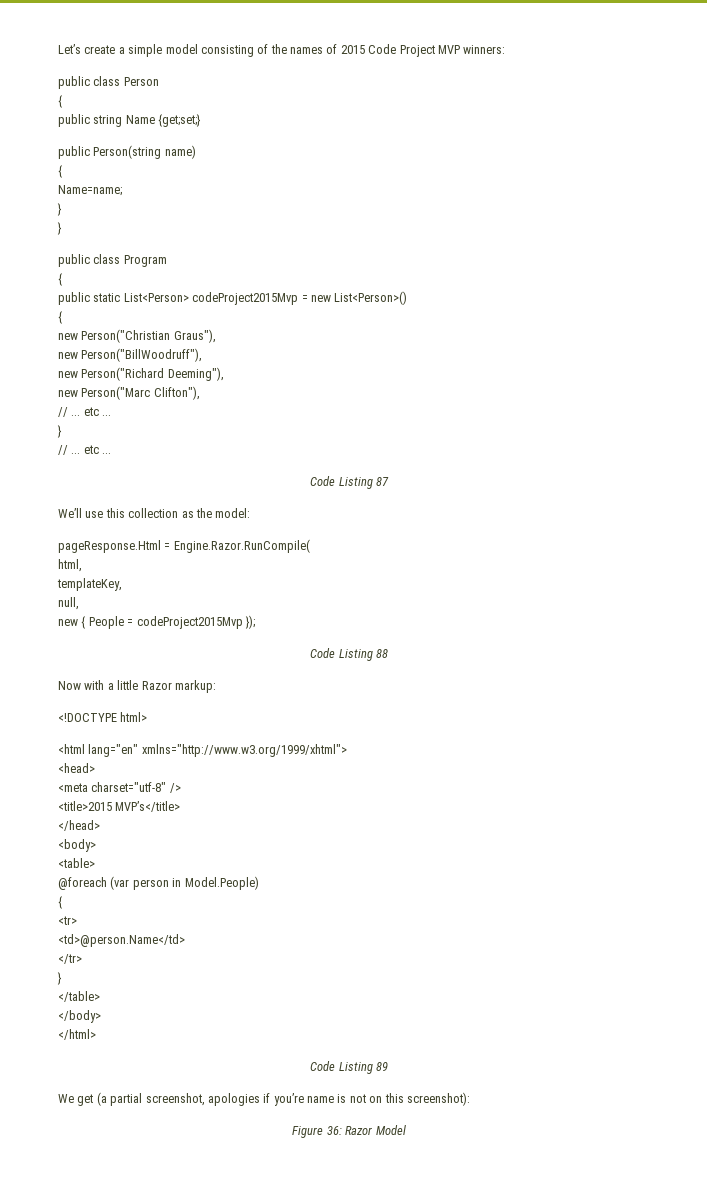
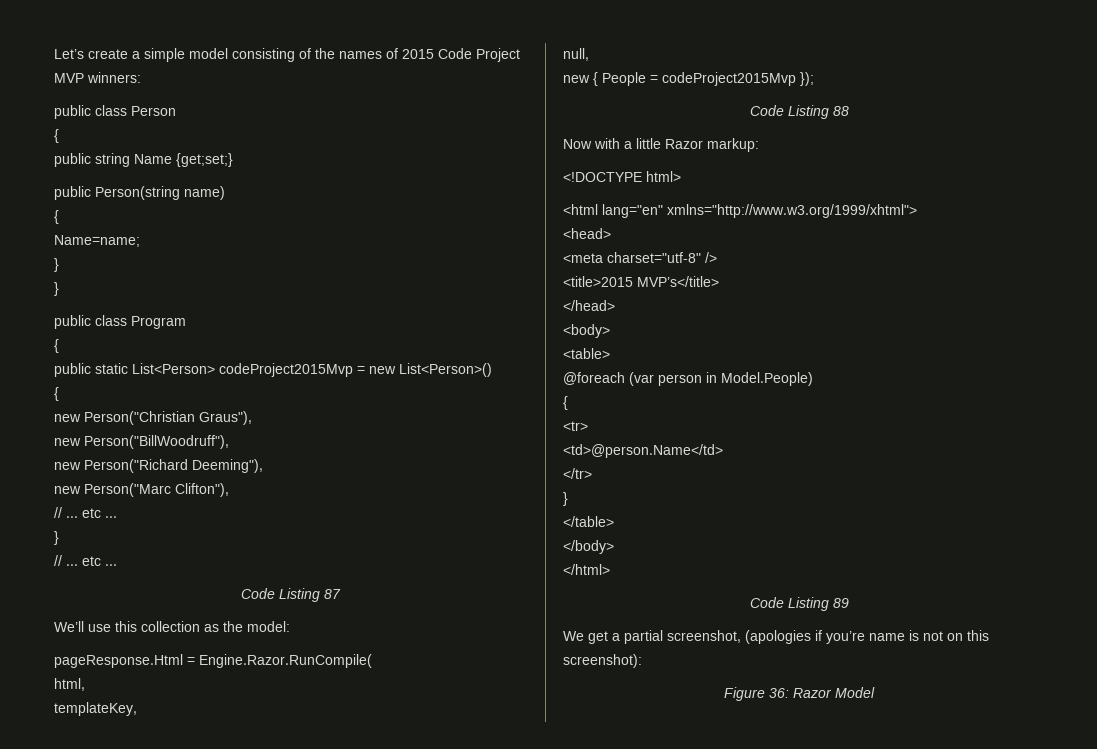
[96,1092,107,1106] (a -> [612,633,620,641] a
[207,1093,260,1106] apologies -> [745,630,811,644] (apologies

